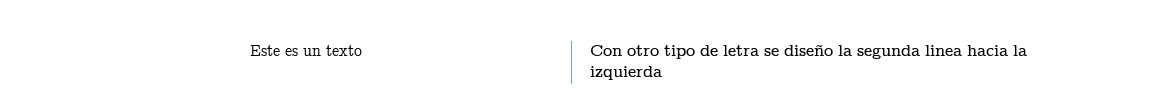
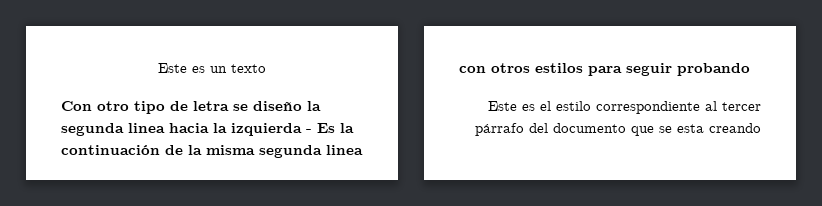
(662, 73) none -> [306,123,354,133] [61,145,363,158] [459,63,750,76] [488,101,761,114] [475,123,761,136] - Es la continuación de la misma segunda linea con otros estilos para seguir probando // Este es el estilo correspondiente al tercer párrafo del documento que se esta creando

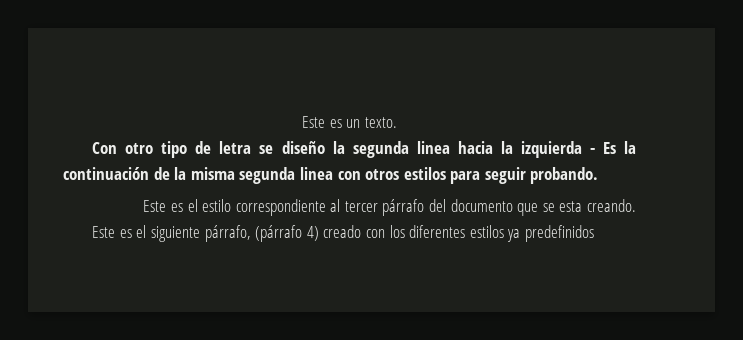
[231,64,266,73] texto -> [364,117,397,128] texto.
[677,63,750,76] probando -> [530,167,599,184] probando.
[709,123,761,133] creando -> [586,199,636,212] [92,225,594,242] creando. // Este es el siguiente párrafo, (párrafo 4) creado con los diferentes estilos ya predefinidos

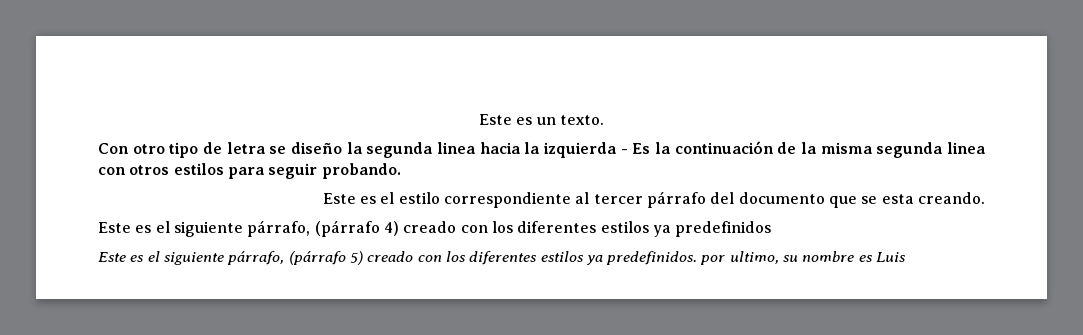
(594, 233) none -> [98,251,907,265] // Este es el siguiente párrafo, (párrafo 5) creado con los diferentes estilos ya predefinidos. por ultimo, su nombre es Luis

